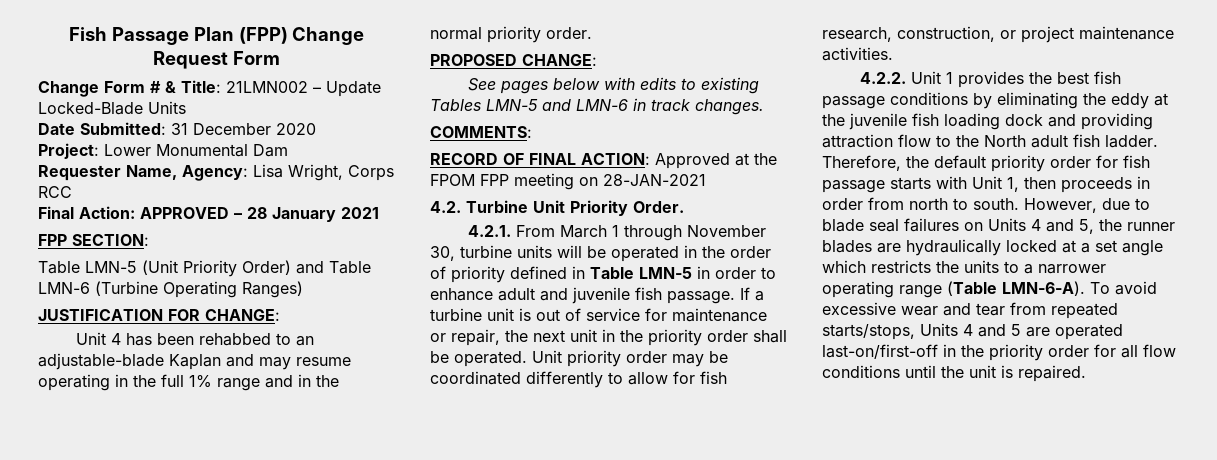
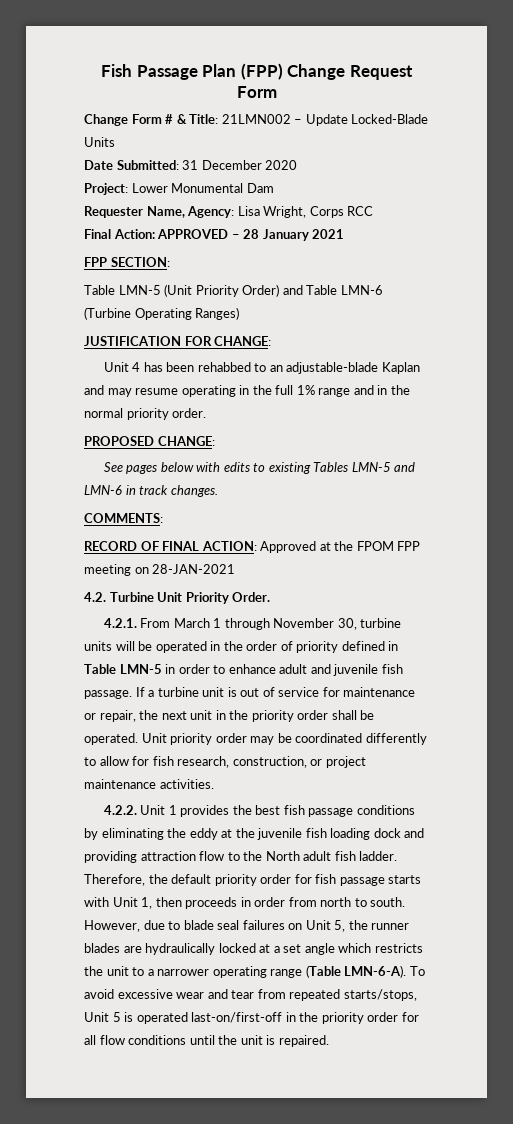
[988,218,1074,232] Units 4 and -> [305,920,331,930] Unit
[964,260,999,273] units -> [106,966,129,976] unit
[920,323,1050,337] Units 4 and 5 are -> [84,1012,134,1022] Unit 5 is

